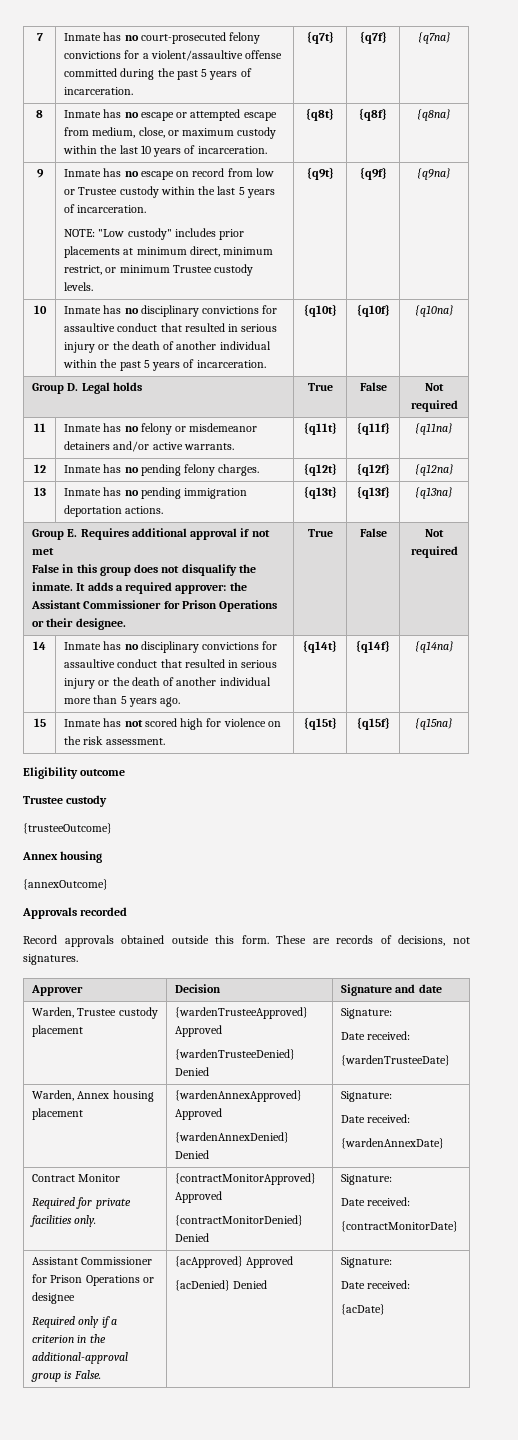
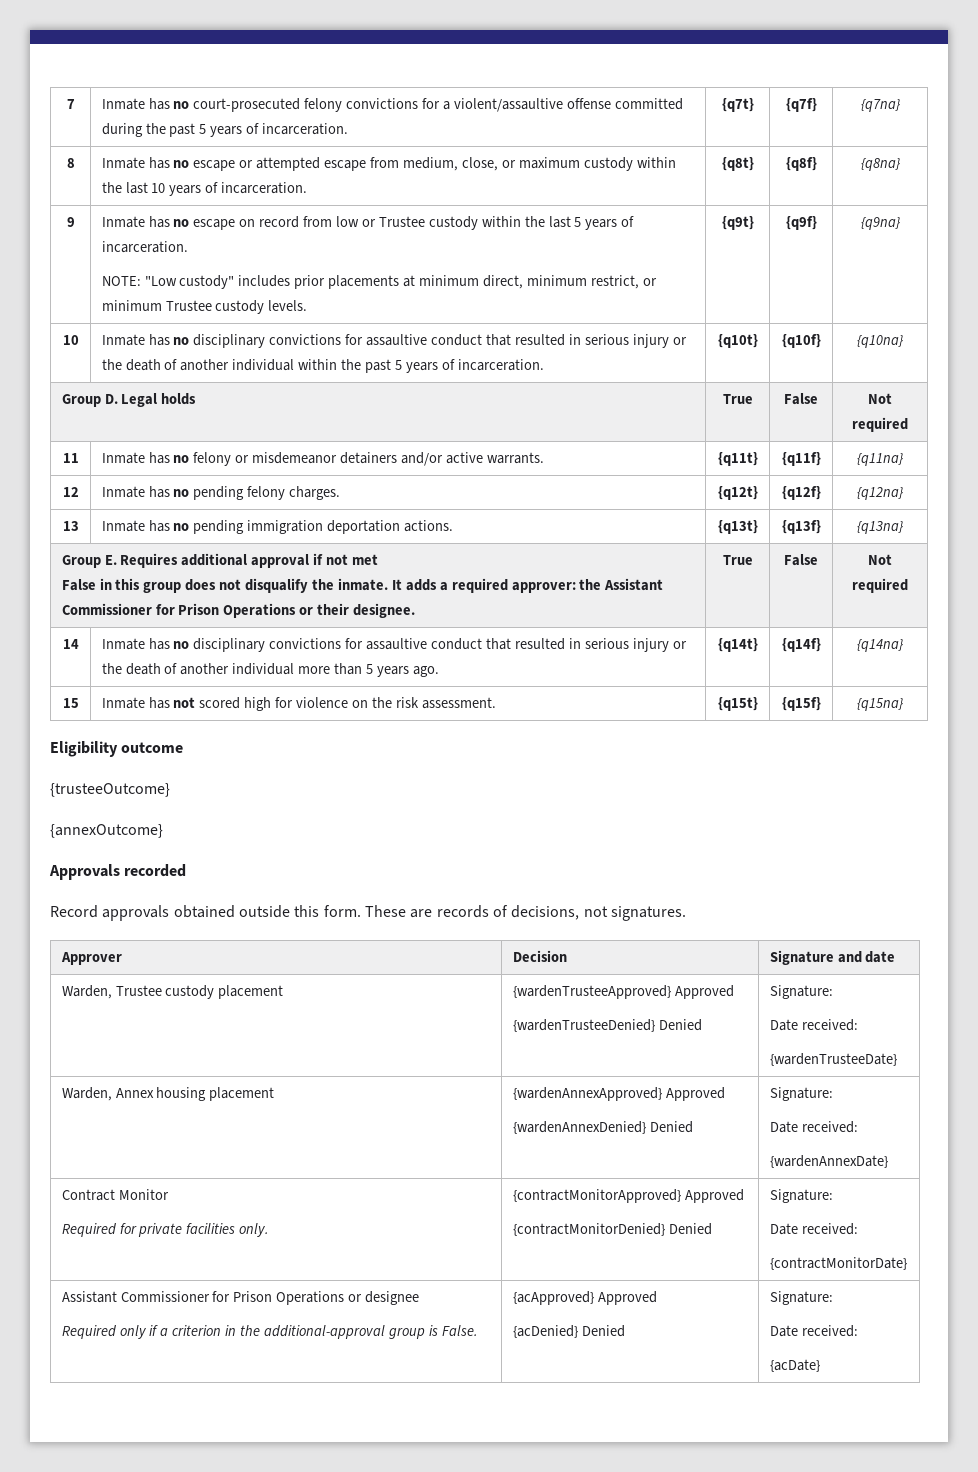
[23,795,108,807] // Trustee custody -> (184, 747) none
[22,851,103,863] // Annex housing -> (170, 790) none

